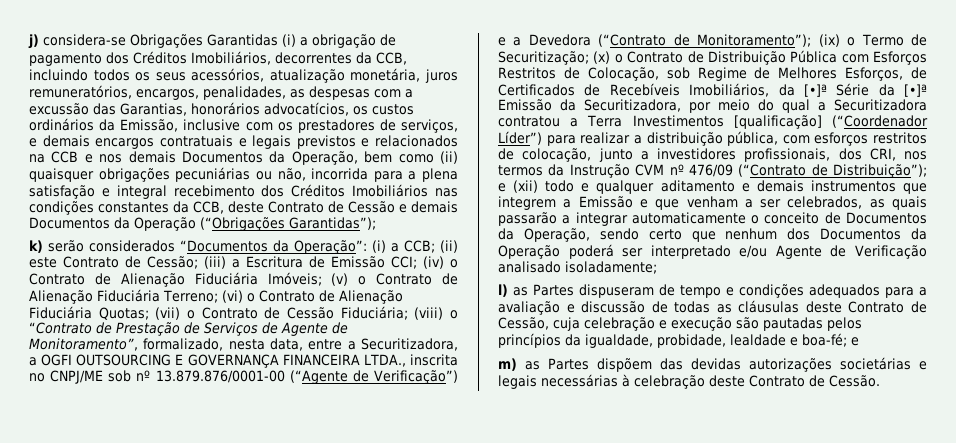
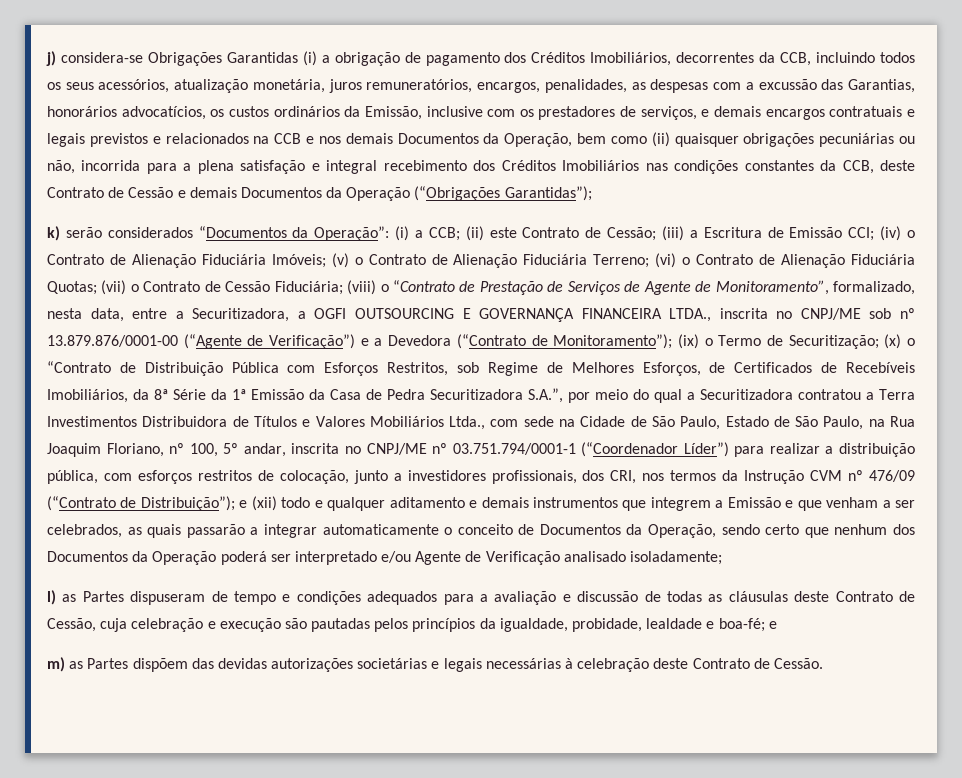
[627,51,684,63] Contrato -> [47,361,111,373] “Contrato
[498,67,659,81] Restritos de Colocação, -> [387,362,449,376] Restritos,
[803,84,827,97] [•]ª -> [154,389,168,400] 8ª
[904,84,927,97] [•]ª -> [232,389,246,400] 1ª
[584,99,681,112] Securitizadora, -> [330,388,563,403] Casa de Pedra Securitizadora S.A.”,
[733,115,822,129] [qualificação] -> [142,416,915,430] [47,443,576,457] Distribuidora de Títulos e Valores Mobiliários Ltda., com sede na Cidade de São Paulo, Estado de São Paulo, na Rua Joaquim Floriano, nº 100, 5º andar, inscrita no CNPJ/ME nº 03.751.794/0001-1

